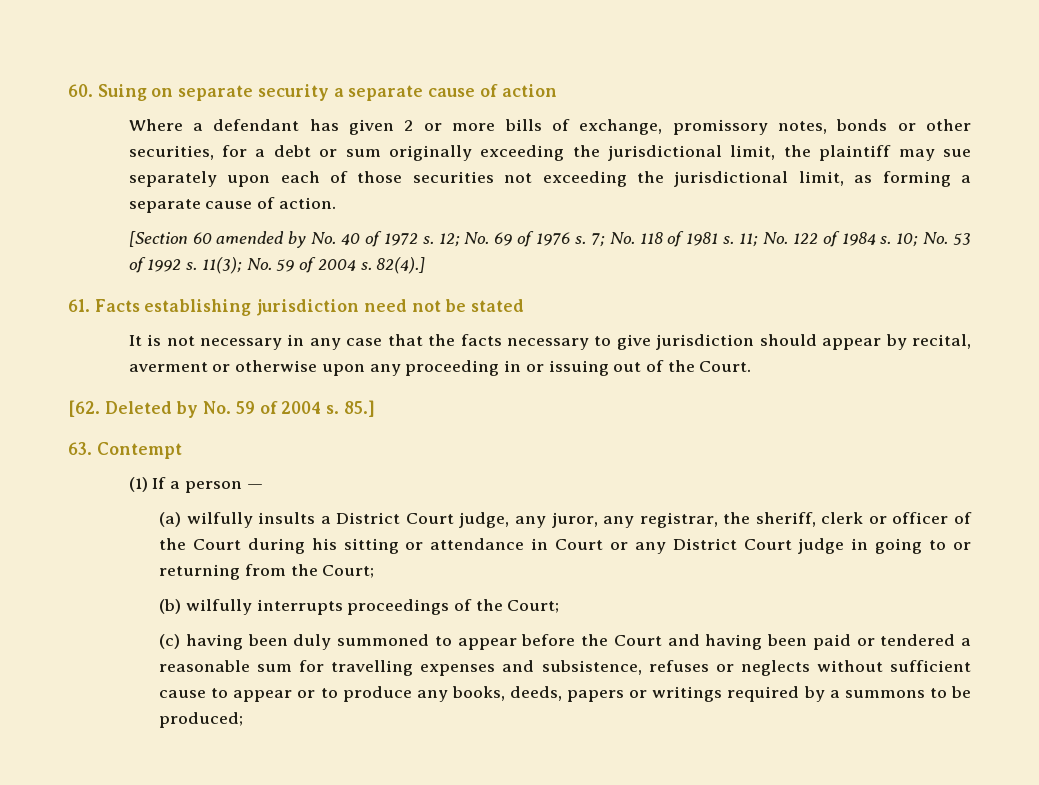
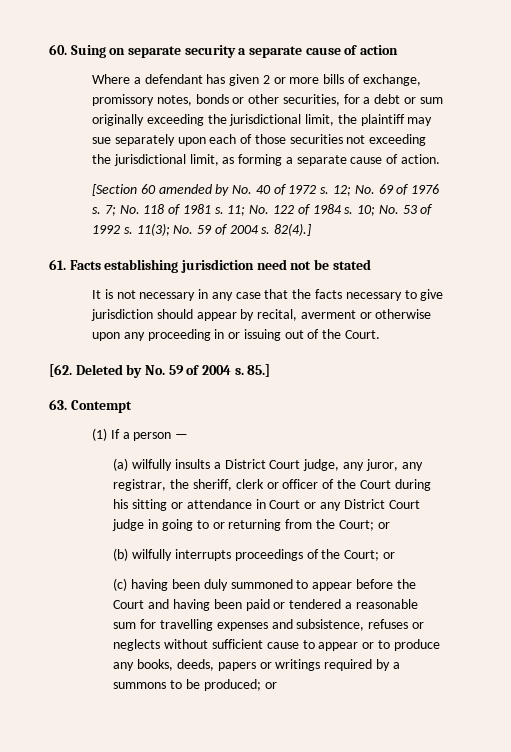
(375, 571) none -> [377,522,390,529] or
(560, 606) none -> [382,552,395,559] or
(244, 720) none -> [264,682,277,689] or

